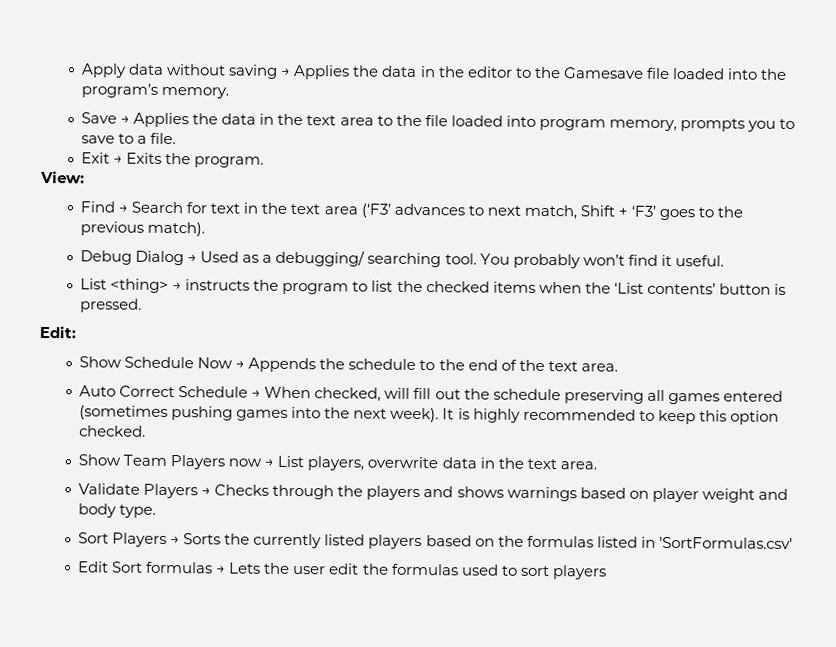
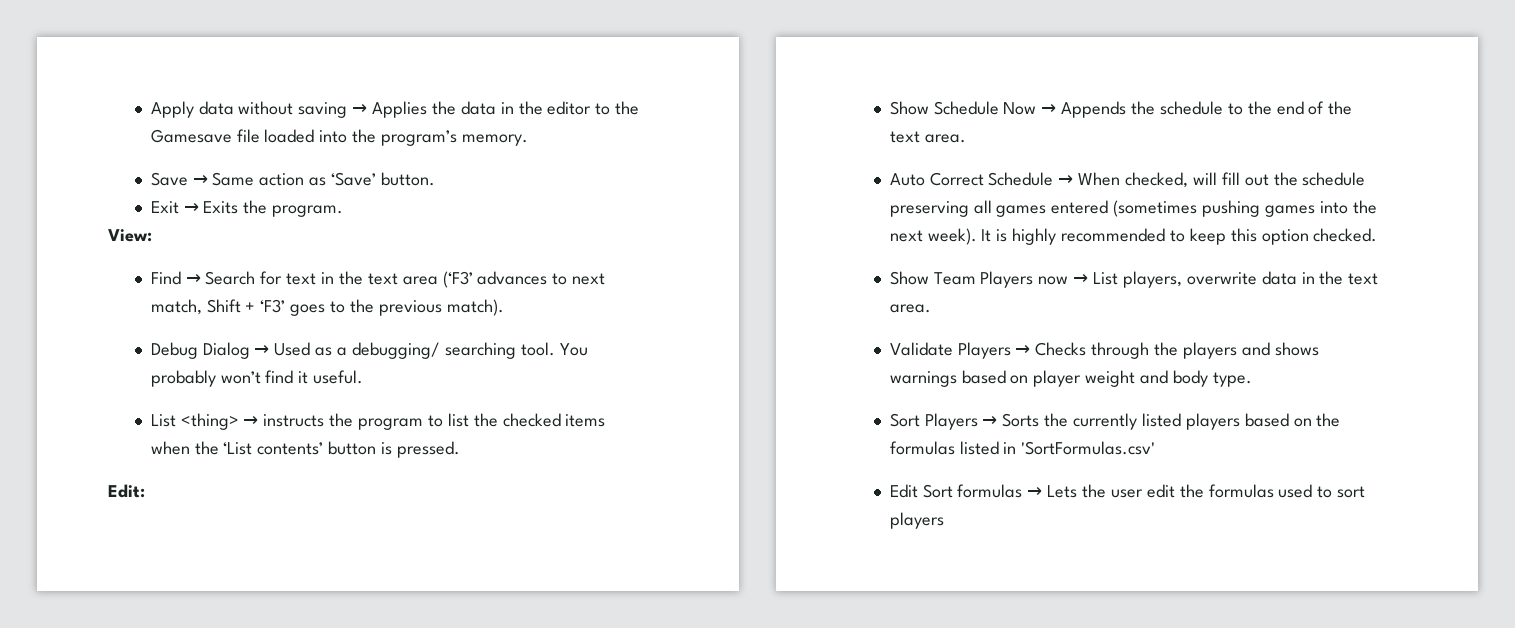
[133,112,795,132] [81,132,177,145] Applies the data in the text area to the file loaded into program memory, prompts you to save to a file. -> [212,172,435,186] Same action as ‘Save’ button.

